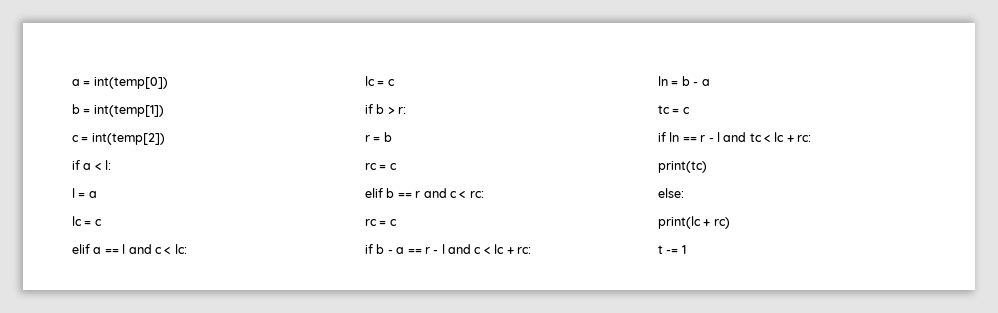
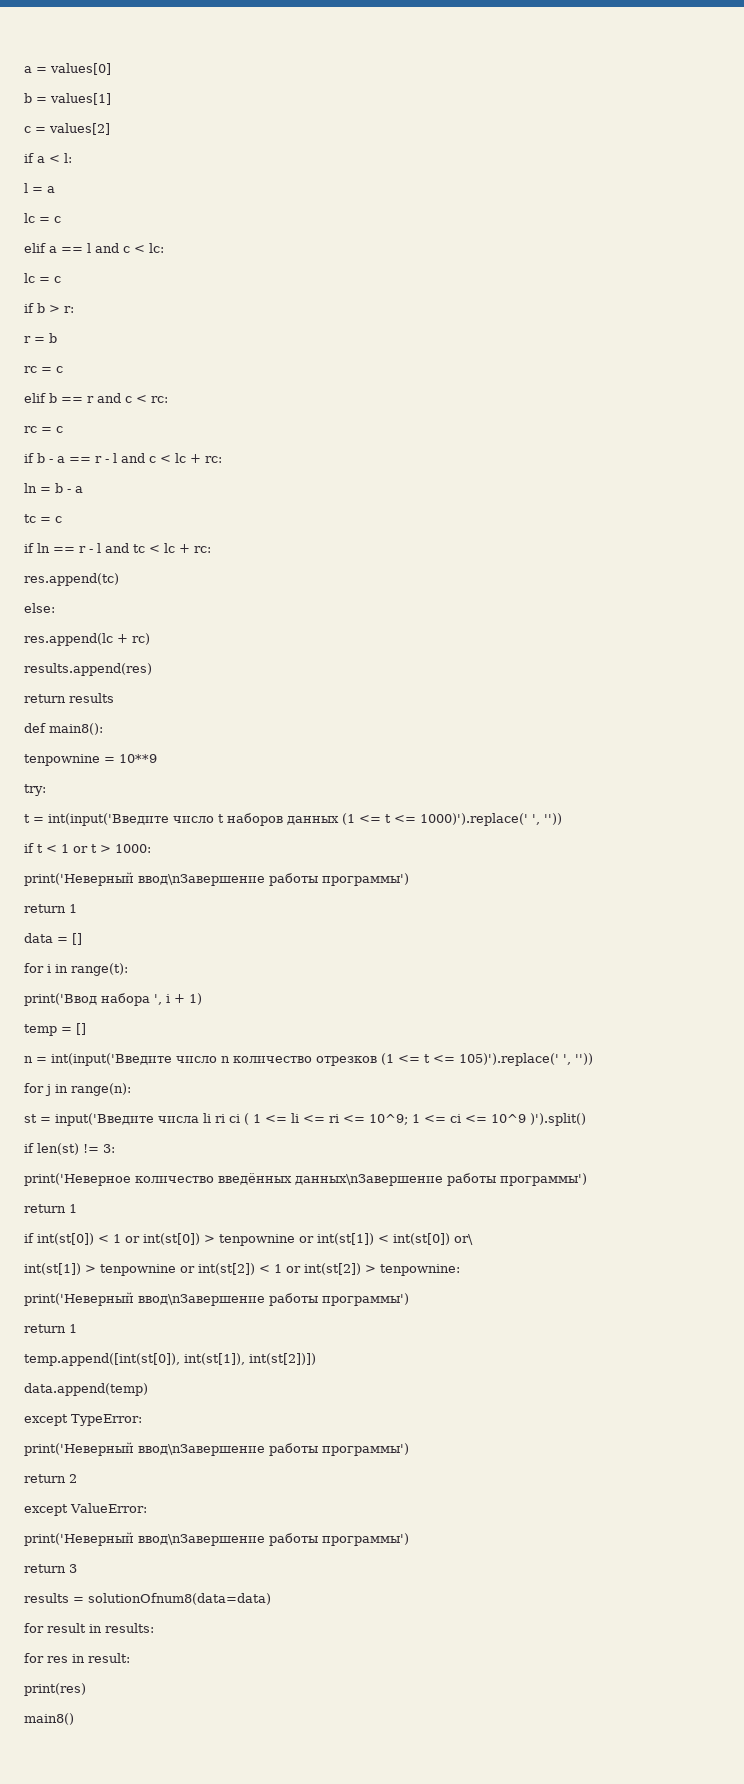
[93,77,168,89] int(temp[0]) -> [50,63,111,75] values[0]
[93,105,164,117] int(temp[1]) -> [50,93,111,105] values[1]
[91,133,165,145] int(temp[2]) -> [49,123,110,135] values[2]
[658,161,707,173] print(tc) -> [24,573,119,586] res.append(tc)
[658,216,701,229] print(lc -> [24,633,113,646] res.append(lc
[658,245,686,254] t -= 1 -> [24,663,152,676] [24,693,114,703] [24,723,103,735] [24,754,157,766] [24,784,46,796] [24,813,562,826] [24,843,151,853] [24,872,409,886] [24,904,77,913] [24,933,82,945] [24,963,128,976] [24,993,202,1006] [24,1023,86,1036] [24,1053,593,1066] [24,1083,131,1096] [24,1113,586,1126] [24,1143,115,1155] [24,1173,587,1186] [24,1204,77,1213] [24,1233,473,1246] [24,1263,460,1276] [24,1292,409,1306] [24,1324,77,1333] [24,1353,316,1366] [24,1383,148,1396] [24,1414,142,1426] [24,1442,409,1456] [24,1474,77,1483] [24,1503,147,1516] [24,1532,409,1546] [24,1564,77,1573] [24,1593,271,1605] [24,1623,154,1633] [24,1653,130,1663] [24,1683,86,1696] [24,1713,74,1725] results.append(res) // return results // def main8(): // tenpownine = 10**9 // try: // t = int(input('Введите число t наборов данных (1 <= t <= 1000)').replace(' ', '')) // if t < 1 or t > 1000: // print('Неверный ввод\nЗавершение работы программы') // return 1 // data = [] // for i in range(t): // print('Ввод набора ', i + 1) // temp = [] // n = int(input('Введите число n количество отрезков (1 <= t <= 105)').replace(' ', '')) // for j in range(n): // st = input('Введите числа li ri ci ( 1 <= li <= ri <= 10^9; 1 <= ci <= 10^9 )').split() // if len(st) != 3: // print('Неверное количество введённых данных\nЗавершение работы программы') // return 1 // if int(st[0]) < 1 or int(st[0]) > tenpownine or int(st[1]) < int(st[0]) or\ // int(st[1]) > tenpownine or int(st[2]) < 1 or int(st[2]) > tenpownine: // print('Неверный ввод\nЗавершение работы программы') // return 1 // temp.append([int(st[0]), int(st[1]), int(st[2])]) // data.append(temp) // except TypeError: // print('Неверный ввод\nЗавершение работы программы') // return 2 // except ValueError: // print('Неверный ввод\nЗавершение работы программы') // return 3 // results = solutionOfnum8(data=data) // for result in results: // for res in result: // print(res) // main8()

